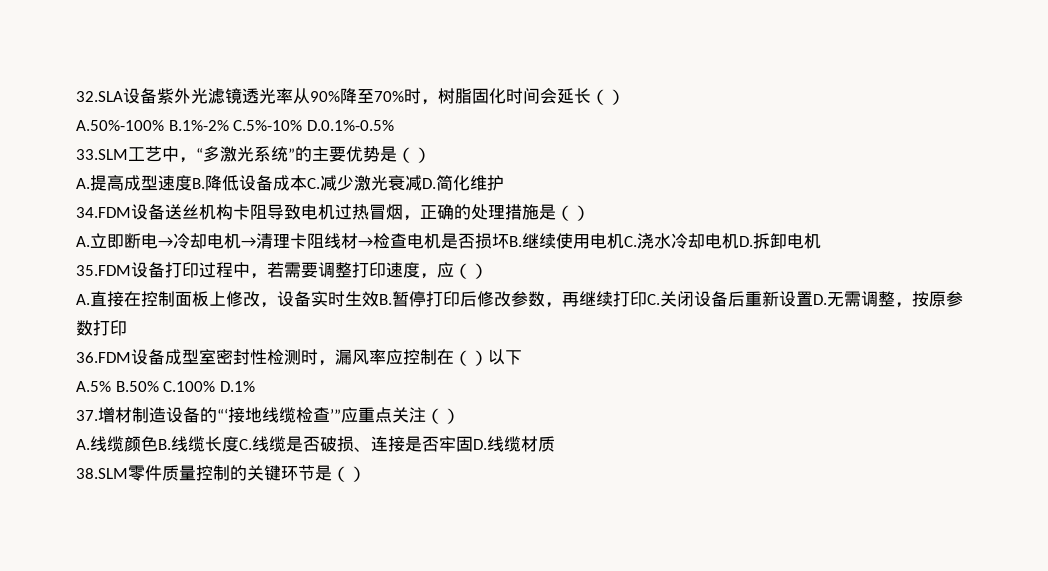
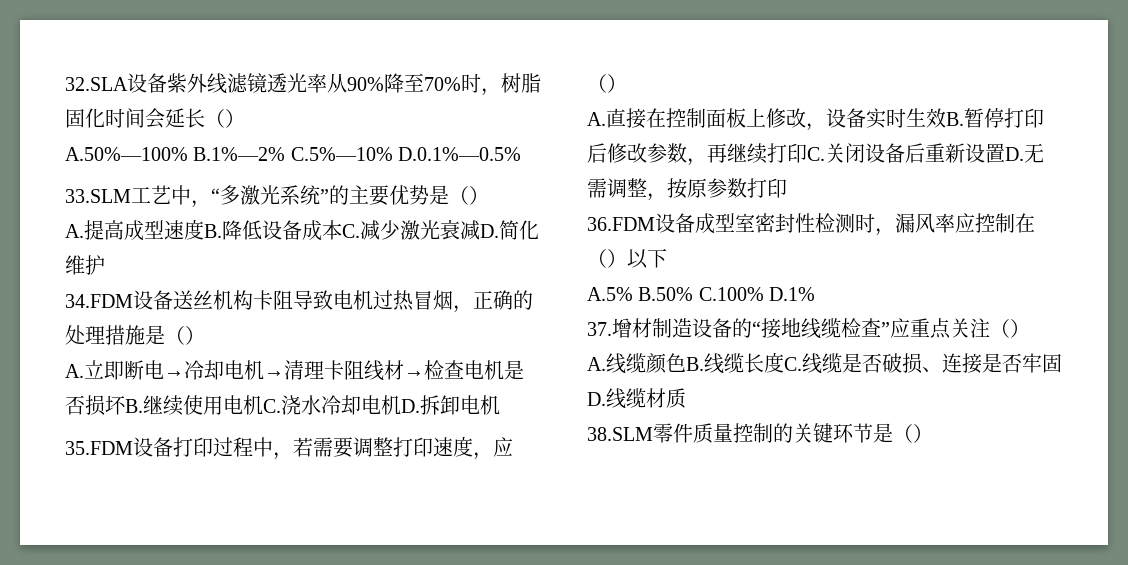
[191,88,208,104] 光 -> [207,73,227,94] 线
[76,120,394,131] A.50%-100% B.1%-2% C.5%-10% D.0.1%-0.5% -> [65,147,522,161] A.50%—100% B.1%—2% C.5%—10% D.0.1%—0.5%
[217,408,228,421] “‘ -> [752,321,761,336] “
[330,409,341,421] ’” -> [881,322,890,336] ”

